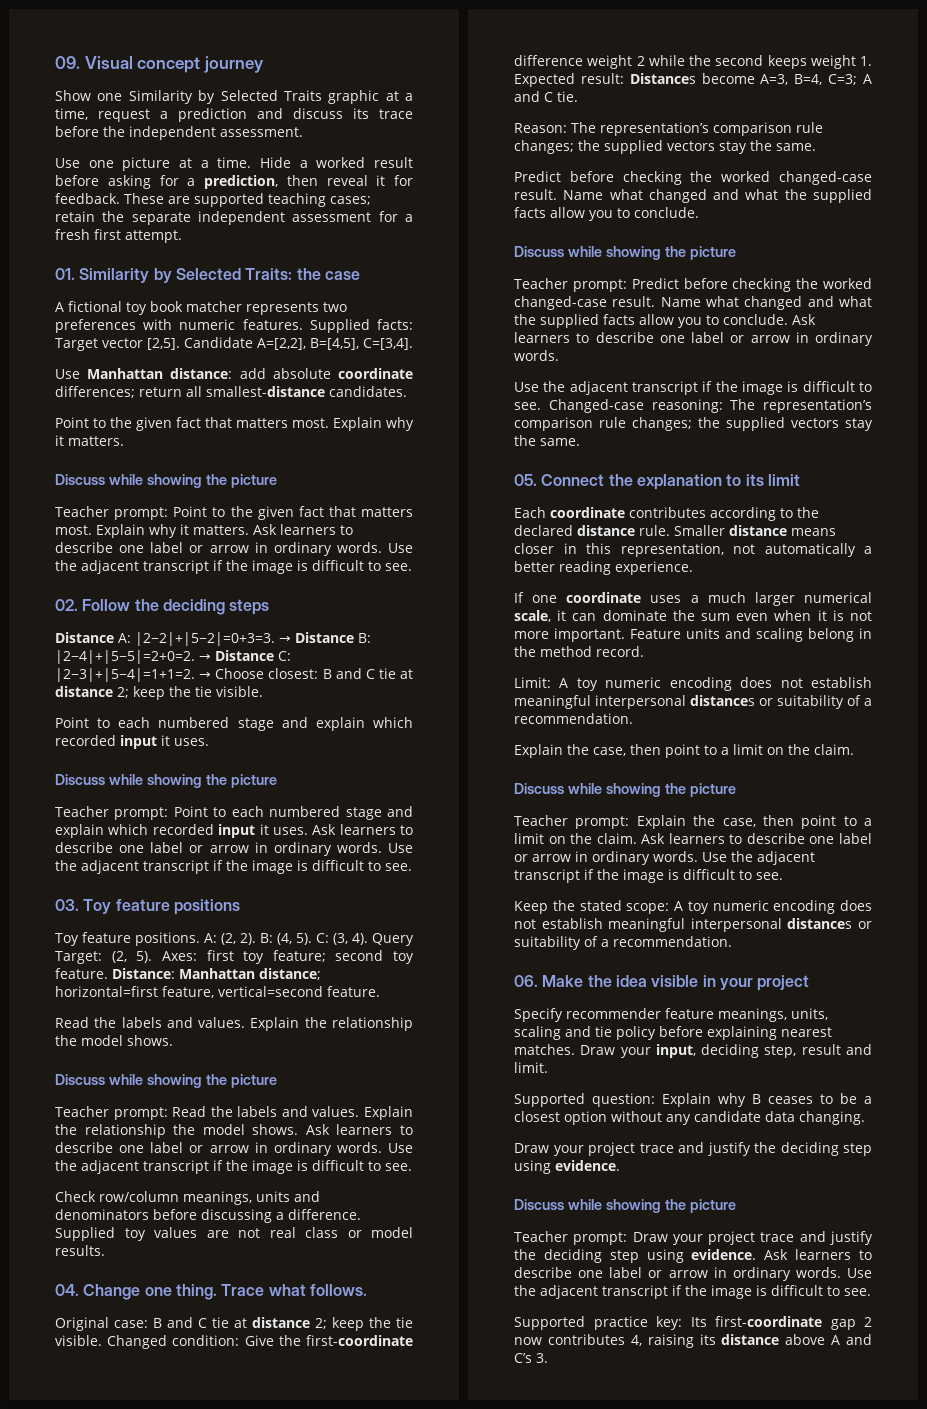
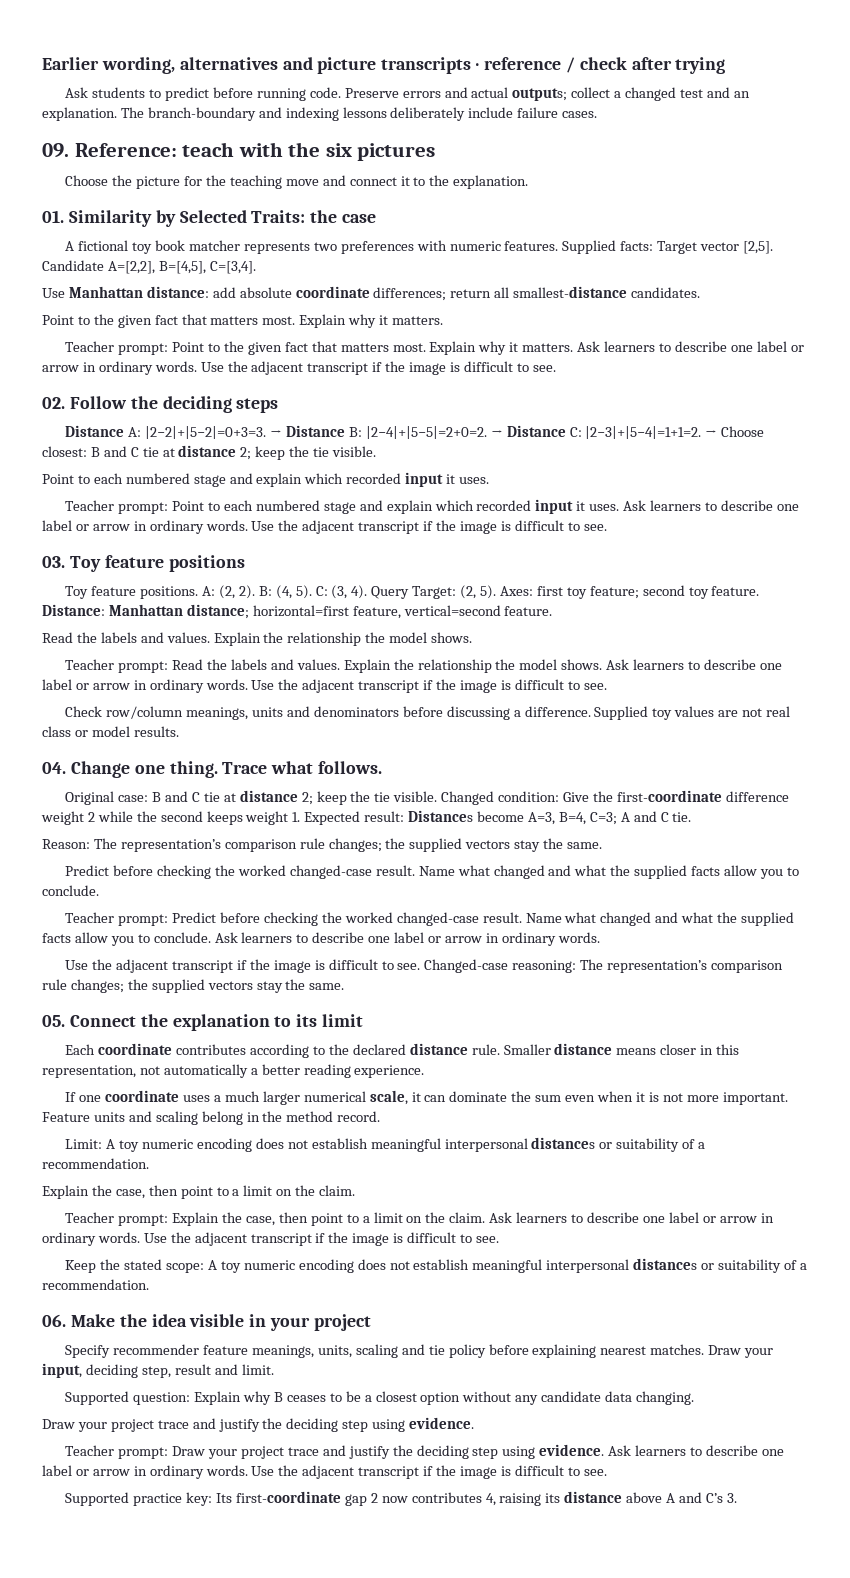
[55,56,264,73] [55,90,413,104] [55,108,413,122] [55,126,303,140] [55,157,413,171] [55,175,413,189] [55,193,371,207] [55,211,413,225] [55,229,182,243] 09. Visual concept journey // Show one Similarity by Selected Traits graphic at a time, request a prediction and discuss its trace before the independent assessment. // Use one picture at a time. Hide a worked result before asking for a prediction, then reveal it for feedback. These are supported teaching cases; retain the separate independent assessment for a fresh first attempt. -> [42,57,726,74] [65,87,750,101] [42,107,598,121] [42,142,436,161] [65,175,529,189] Earlier wording, alternatives and picture transcripts · reference / check after trying // Ask students to predict before running code. Preserve errors and actual outputs; collect a changed test and an explanation. The branch-boundary and indexing lessons deliberately include failure cases. // 09. Reference: teach with the six pictures // Choose the picture for the teaching move and connect it to the explanation.
[55,474,277,488] // Discuss while showing the picture -> (444, 320) none
[55,774,277,788] // Discuss while showing the picture -> (490, 480) none
[55,1074,277,1088] // Discuss while showing the picture -> (473, 637) none
[514,246,736,260] // Discuss while showing the picture -> (99, 890) none
[514,783,736,797] // Discuss while showing the picture -> (356, 1190) none
[514,1199,736,1213] // Discuss while showing the picture -> (475, 1423) none

